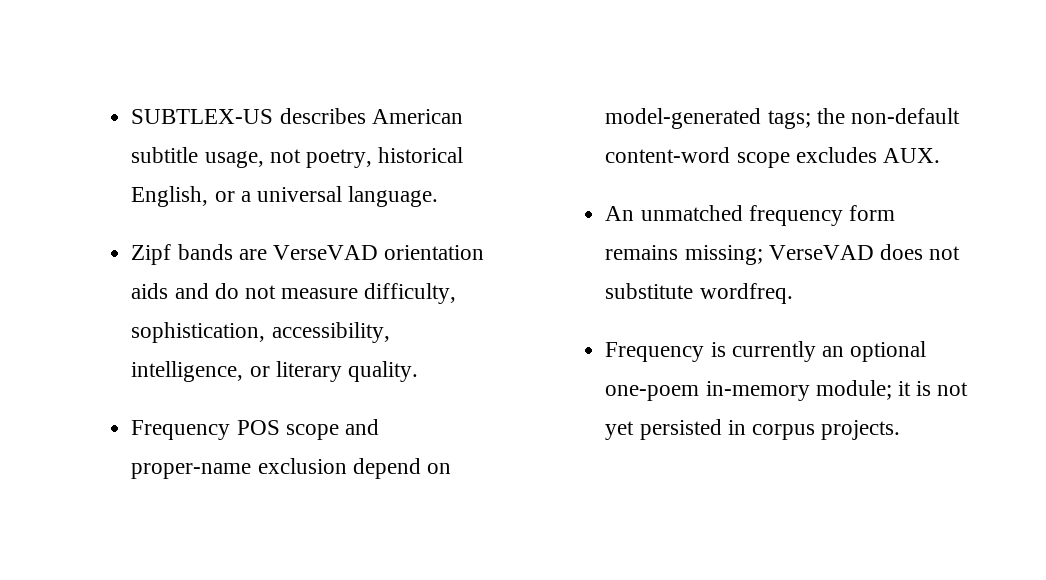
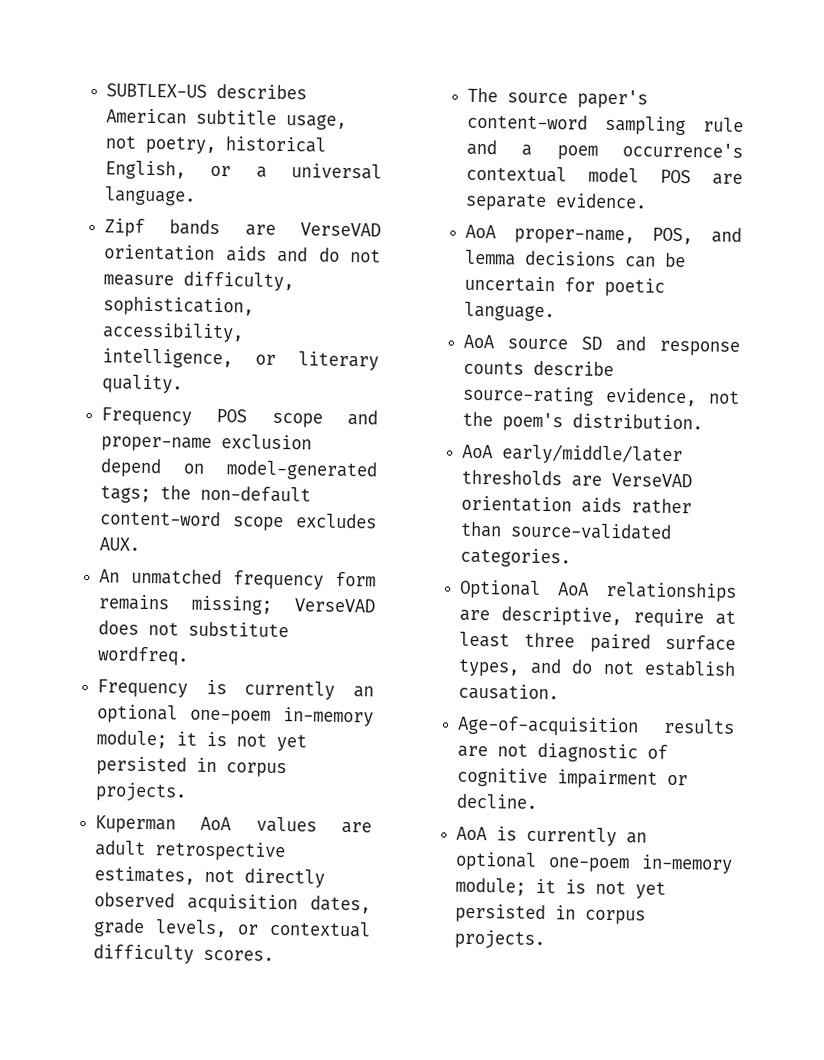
(901, 430) none -> [95,815,372,834] [95,840,287,862] [94,866,326,888] [94,892,371,914] [93,918,371,938] [93,944,275,964] [467,87,649,109] [467,113,744,136] [466,139,743,160] [466,165,743,185] [465,192,648,212] [465,224,742,245] [465,249,687,268] [464,275,666,297] [464,301,556,322] [463,334,740,356] [463,360,615,377] [462,385,740,407] [462,411,704,432] [462,443,684,466] [461,469,693,488] [461,495,693,515] [460,521,673,540] [460,547,572,568] [459,579,737,602] [459,606,736,628] [459,631,736,653] [458,658,736,677] [458,683,560,701] [457,715,735,737] [457,742,669,763] [457,767,689,789] [456,793,538,809] [456,826,648,847] [455,851,733,874] [455,877,667,899] [455,903,647,925] [454,929,546,950] // Kuperman AoA values are adult retrospective estimates, not directly observed acquisition dates, grade levels, or contextual difficulty scores. // The source paper's content-word sampling rule and a poem occurrence's contextual model POS are separate evidence. // AoA proper-name, POS, and lemma decisions can be uncertain for poetic language. // AoA source SD and response counts describe source-rating evidence, not the poem's distribution. // AoA early/middle/later thresholds are VerseVAD orientation aids rather than source-validated categories. // Optional AoA relationships are descriptive, require at least three paired surface types, and do not establish causation. // Age-of-acquisition results are not diagnostic of cognitive impairment or decline. // AoA is currently an optional one-poem in-memory module; it is not yet persisted in corpus projects.

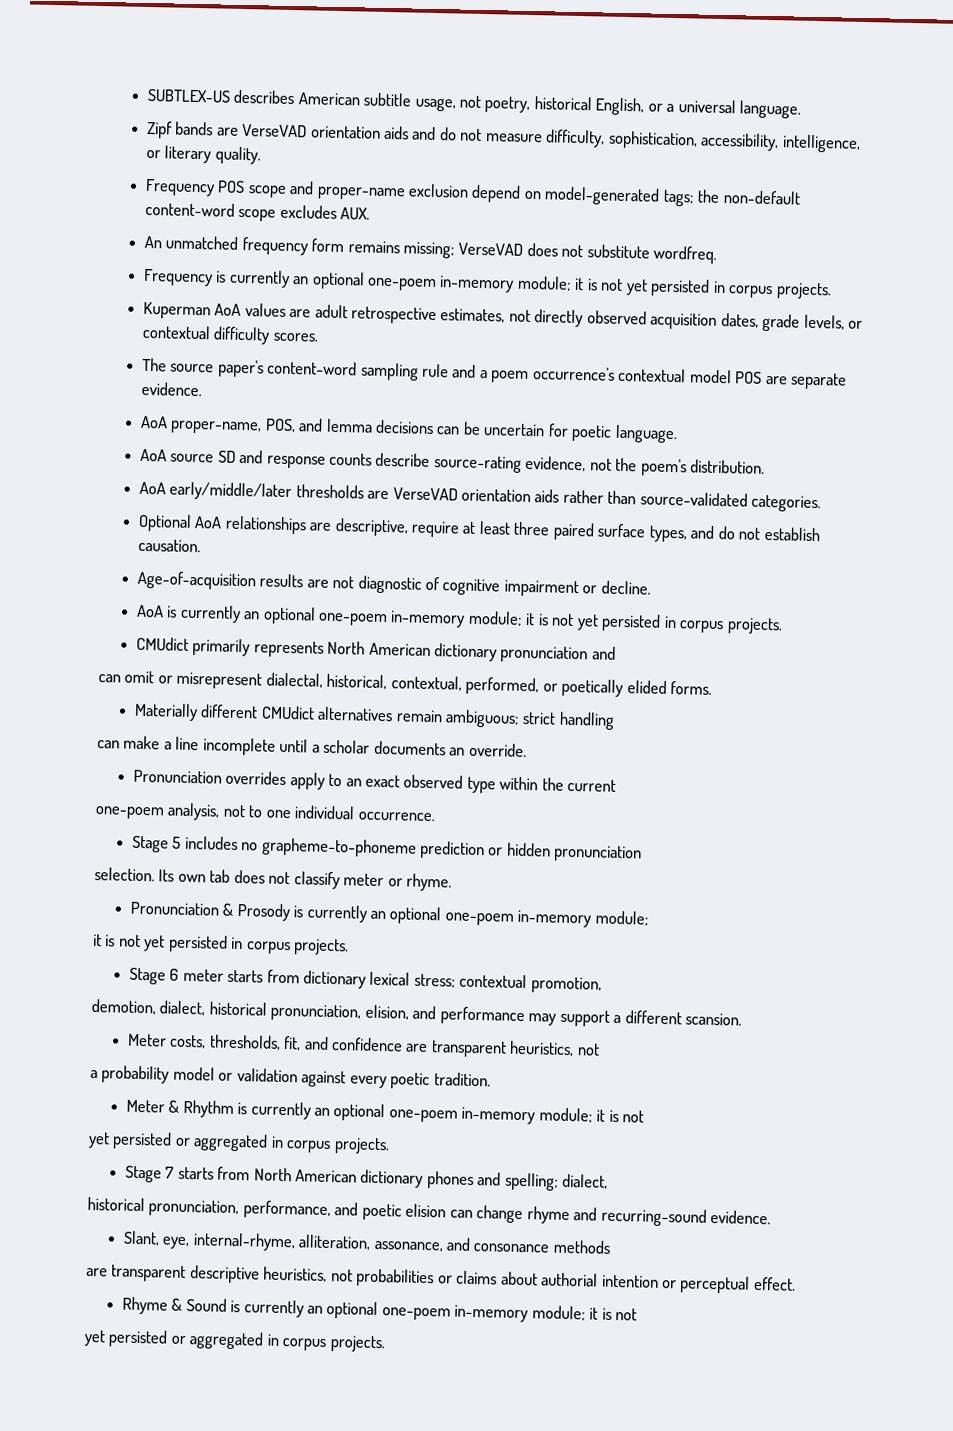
(546, 939) none -> [135,636,616,664] [98,670,713,698] [133,702,615,730] [97,735,527,758] [132,769,617,794] [95,802,435,822] [131,835,643,863] [94,867,453,892] [129,901,649,928] [93,934,350,956] [128,967,602,994] [91,999,743,1027] [127,1033,600,1058] [90,1065,491,1090] [125,1099,645,1125] [88,1131,390,1155] [124,1165,609,1191] [87,1196,772,1227] [122,1230,611,1254] [86,1264,796,1294] [121,1296,638,1323] [84,1329,385,1353] // CMUdict primarily represents North American dictionary pronunciation and // can omit or misrepresent dialectal, historical, contextual, performed, or poetically elided forms. // Materially different CMUdict alternatives remain ambiguous; strict handling // can make a line incomplete until a scholar documents an override. // Pronunciation overrides apply to an exact observed type within the current // one-poem analysis, not to one individual occurrence. // Stage 5 includes no grapheme-to-phoneme prediction or hidden pronunciation // selection. Its own tab does not classify meter or rhyme. // Pronunciation & Prosody is currently an optional one-poem in-memory module; // it is not yet persisted in corpus projects. // Stage 6 meter starts from dictionary lexical stress; contextual promotion, // demotion, dialect, historical pronunciation, elision, and performance may support a different scansion. // Meter costs, thresholds, fit, and confidence are transparent heuristics, not // a probability model or validation against every poetic tradition. // Meter & Rhythm is currently an optional one-poem in-memory module; it is not // yet persisted or aggregated in corpus projects. // Stage 7 starts from North American dictionary phones and spelling; dialect, // historical pronunciation, performance, and poetic elision can change rhyme and recurring-sound evidence. // Slant, eye, internal-rhyme, alliteration, assonance, and consonance methods // are transparent descriptive heuristics, not probabilities or claims about authorial intention or perceptual effect. // Rhyme & Sound is currently an optional one-poem in-memory module; it is not // yet persisted or aggregated in corpus projects.

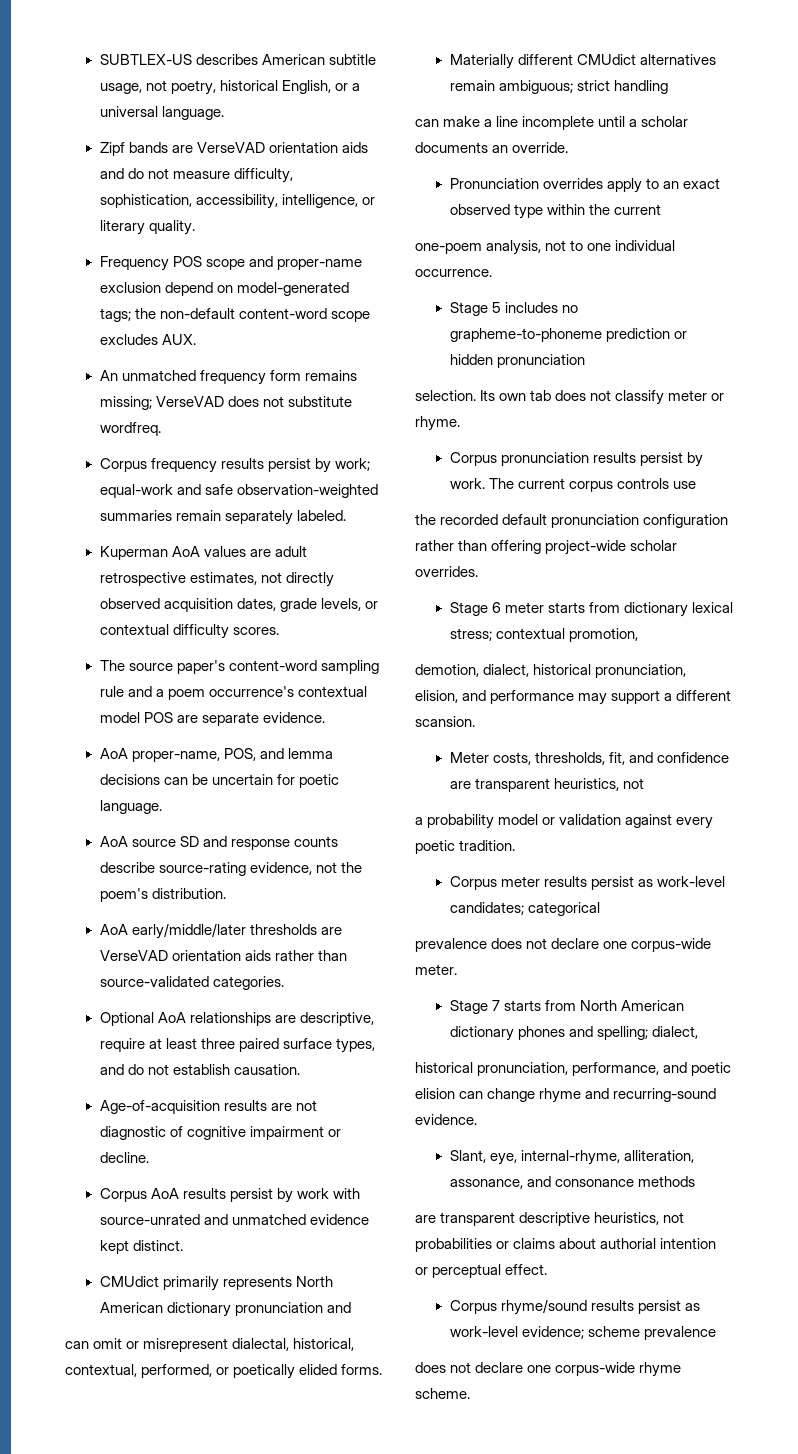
[142,268,832,300] Frequency is currently an optional one-poem in-memory module; it is not yet persisted in corpus projects. -> [99,458,370,473] [99,484,378,498] [99,510,346,525] Corpus frequency results persist by work; equal-work and safe observation-weighted summaries remain separately labeled.
[135,604,783,635] AoA is currently an optional one-poem in-memory module; it is not yet persisted in corpus projects. -> [99,1188,360,1203] [99,1214,369,1225] [99,1240,183,1254] Corpus AoA results persist by work with source-unrated and unmatched evidence kept distinct.
[129,901,649,928] [93,934,350,956] Pronunciation & Prosody is currently an optional one-poem in-memory module; // it is not yet persisted in corpus projects. -> [449,452,703,467] [449,478,696,492] [415,514,729,528] [415,540,678,555] [415,566,478,577] Corpus pronunciation results persist by work. The current corpus controls use // the recorded default pronunciation configuration rather than offering project-wide scholar overrides.
[125,1099,645,1125] [88,1131,390,1155] Meter & Rhythm is currently an optional one-poem in-memory module; it is not // yet persisted or aggregated in corpus projects. -> [449,876,725,890] [449,902,600,916] [415,938,712,952] [415,964,457,975] Corpus meter results persist as work-level candidates; categorical // prevalence does not declare one corpus-wide meter.
[121,1296,638,1323] [84,1329,385,1353] Rhyme & Sound is currently an optional one-poem in-memory module; it is not // yet persisted or aggregated in corpus projects. -> [449,1299,700,1315] [449,1326,716,1340] [415,1362,682,1377] [415,1388,470,1399] Corpus rhyme/sound results persist as work-level evidence; scheme prevalence // does not declare one corpus-wide rhyme scheme.

